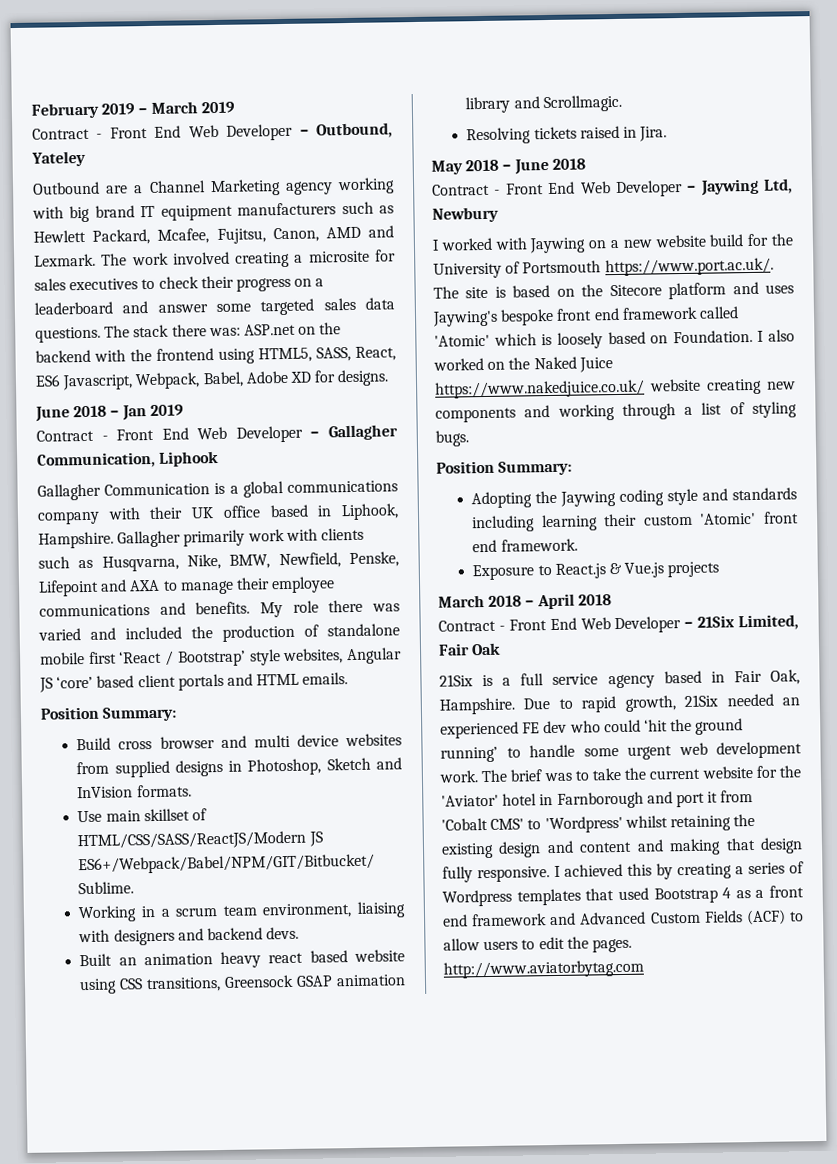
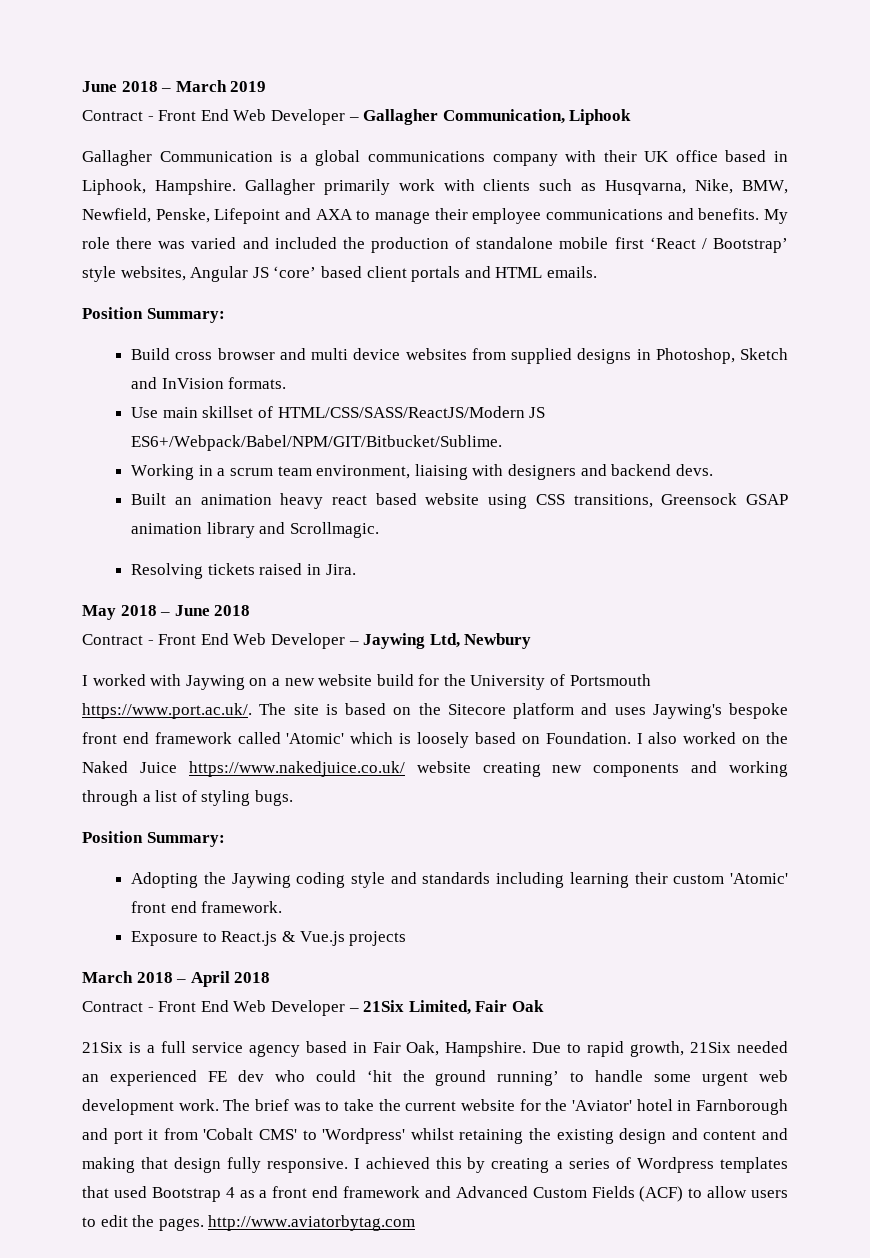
[31,101,235,119] [32,122,393,141] [31,150,86,167] [32,177,395,197] [32,201,394,223] [33,225,394,245] [34,249,396,268] [34,275,325,292] [34,297,395,316] [35,322,342,343] [35,346,396,364] [35,369,390,391] February 2019 – March 2019 // Contract - Front End Web Developer – Outbound, Yateley // Outbound are a Channel Marketing agency working with big brand IT equipment manufacturers such as Hewlett Packard, Mcafee, Fujitsu, Canon, AMD and Lexmark. The work involved creating a microsite for sales executives to check their progress on a leaderboard and answer some targeted sales data questions. The stack there was: ASP.net on the backend with the frontend using HTML5, SASS, React, ES6 Javascript, Webpack, Babel, Adobe XD for designs. // -> (82, 86) none
[121,405,147,421] Jan -> [175,80,227,92] March

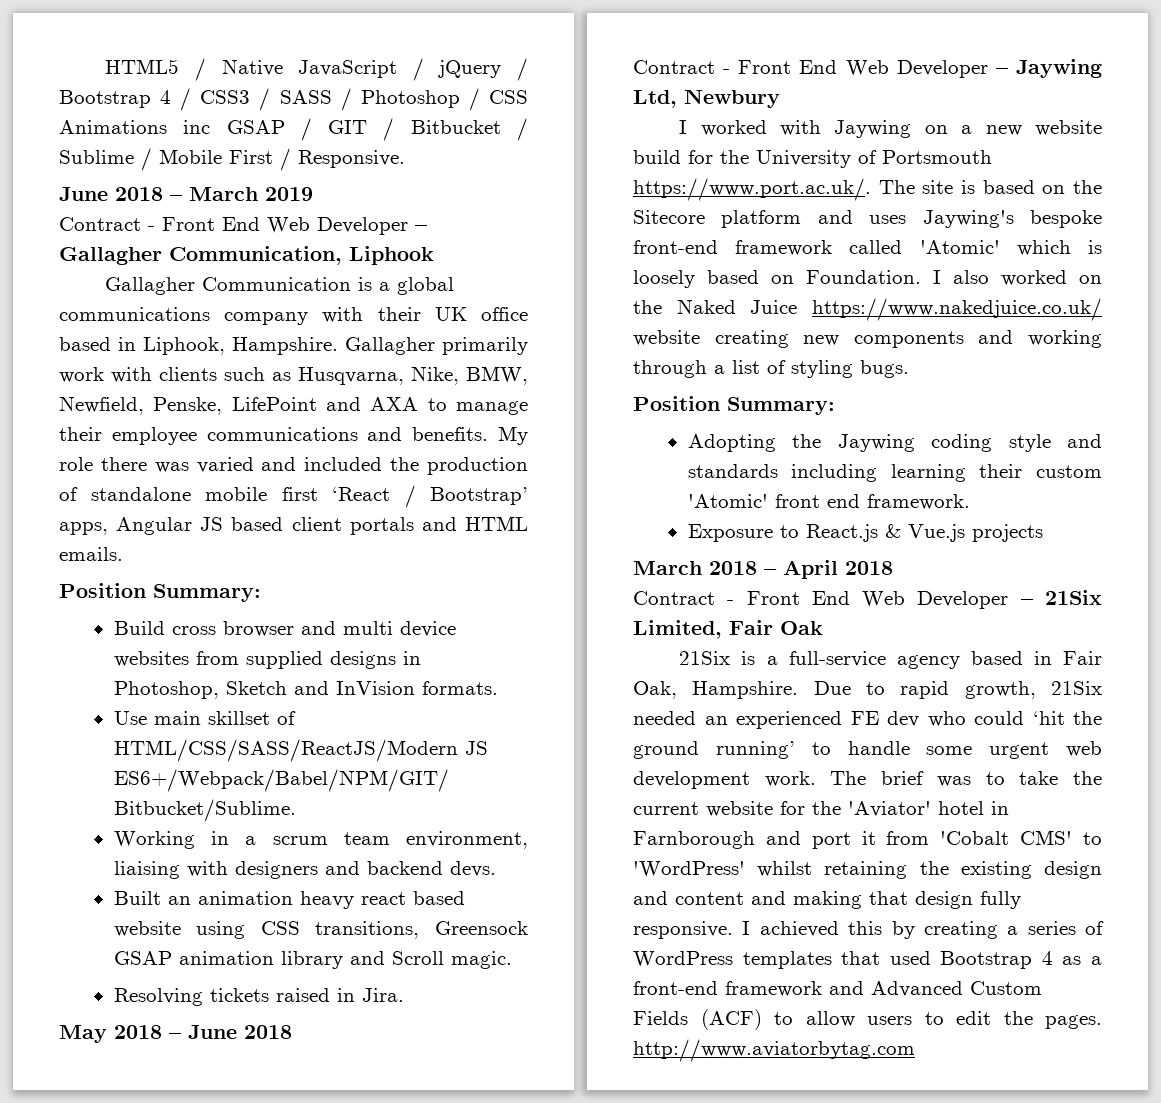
(82, 86) none -> [105,58,528,81] [59,88,528,111] [59,118,528,141] [59,148,405,171] HTML5 / Native JavaScript / jQuery / Bootstrap 4 / CSS3 / SASS / Photoshop / CSS Animations inc GSAP / GIT / Bitbucket / Sublime / Mobile First / Responsive. //
[214,208,281,224] Lifepoint -> [231,397,317,411] LifePoint
[82,266,186,282] style websites, -> [59,522,108,535] apps,
[273,266,317,278] ‘core’ -> (224, 524) none
[290,522,380,538] Scrollmagic. -> [391,951,512,969] Scroll magic.
[82,732,149,744] front end -> [633,240,718,254] front-end
[160,1041,243,1053] full service -> [788,651,886,667] full-service
[322,1128,406,1144] 'Wordpress' -> [633,861,745,877] 'WordPress'
[637,1157,715,1173] Wordpress -> [633,951,733,967] WordPress
[272,1186,339,1198] front end -> [633,981,718,995] front-end

